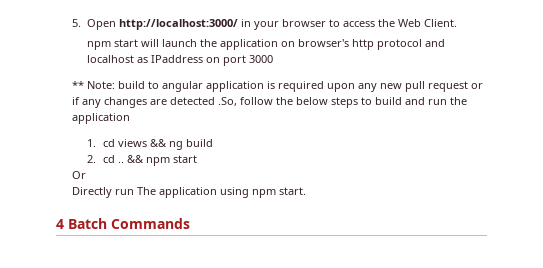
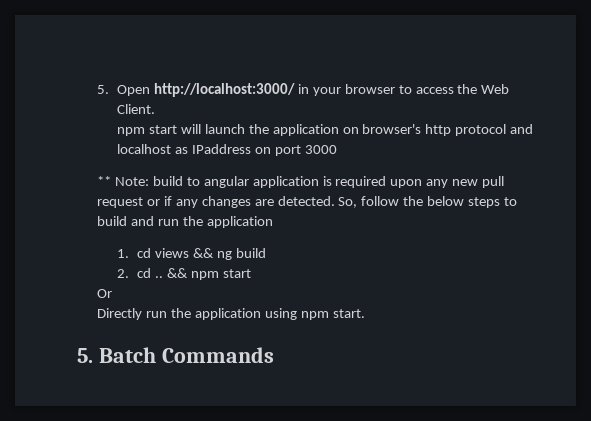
[169,97,237,106] detected .So, -> [277,196,358,208] detected. So,
[136,187,156,195] The -> [170,308,191,318] the
[56,219,64,229] 4 -> [77,348,93,363] 5.

